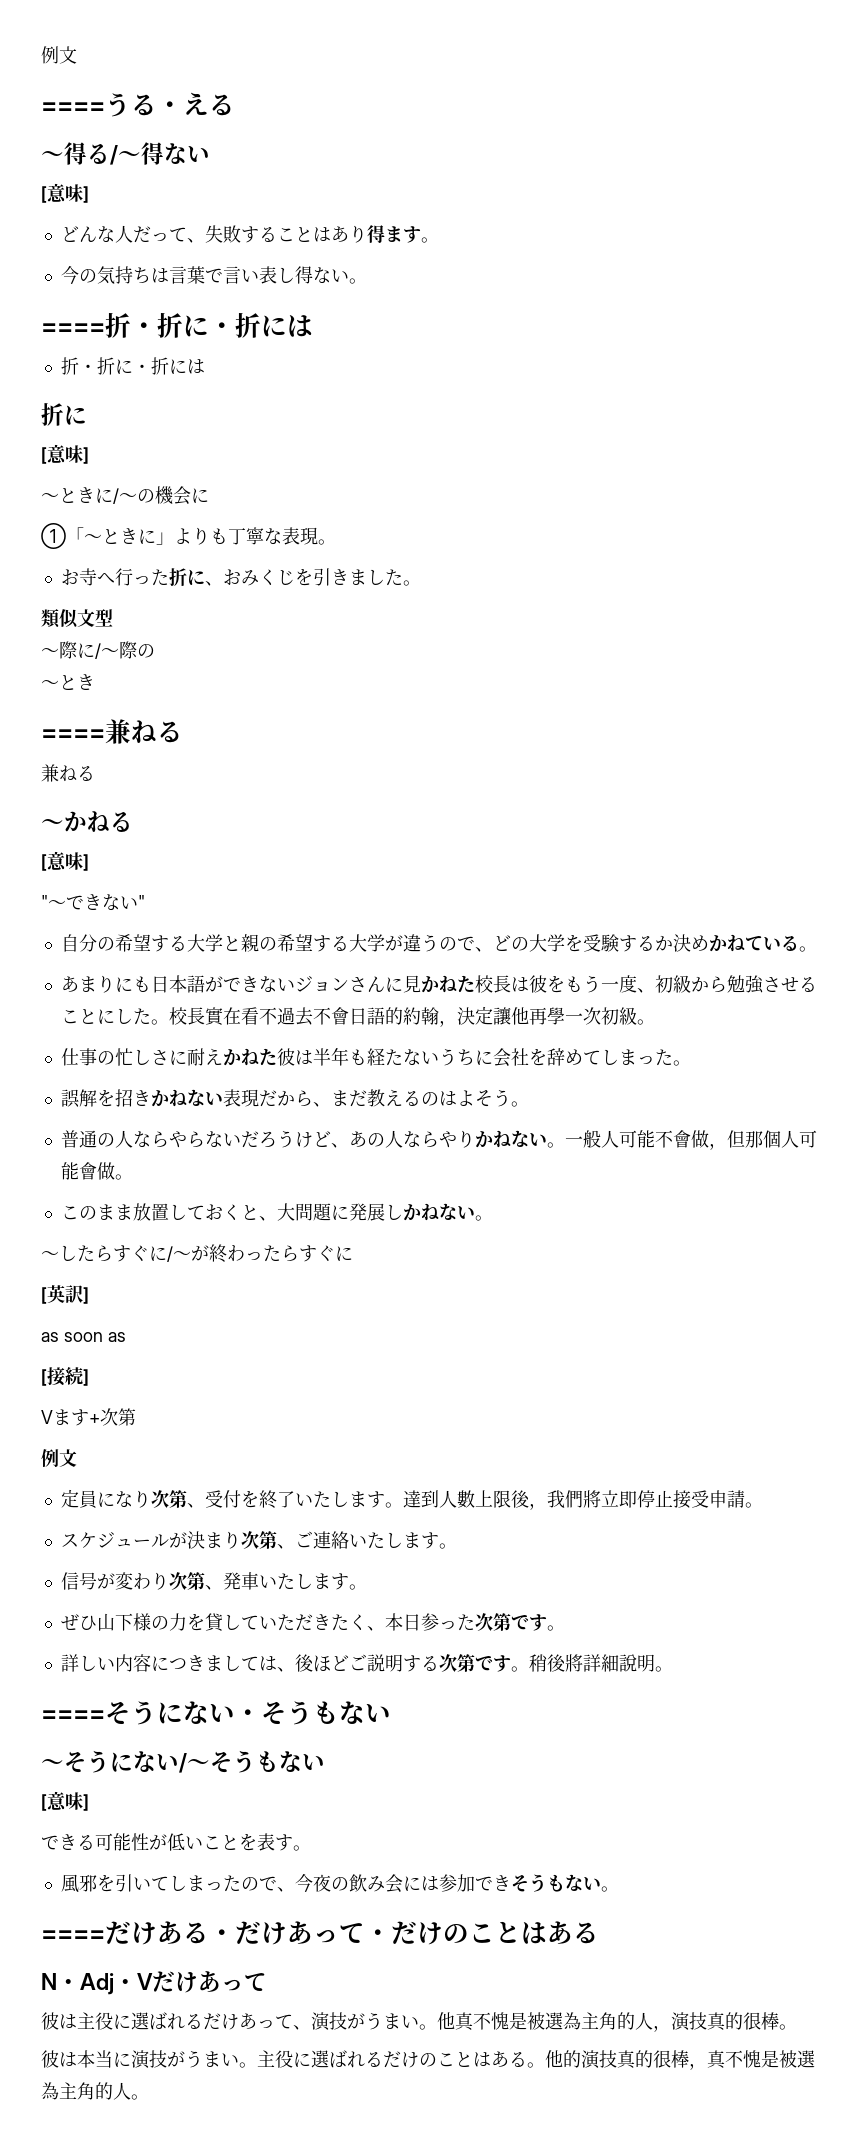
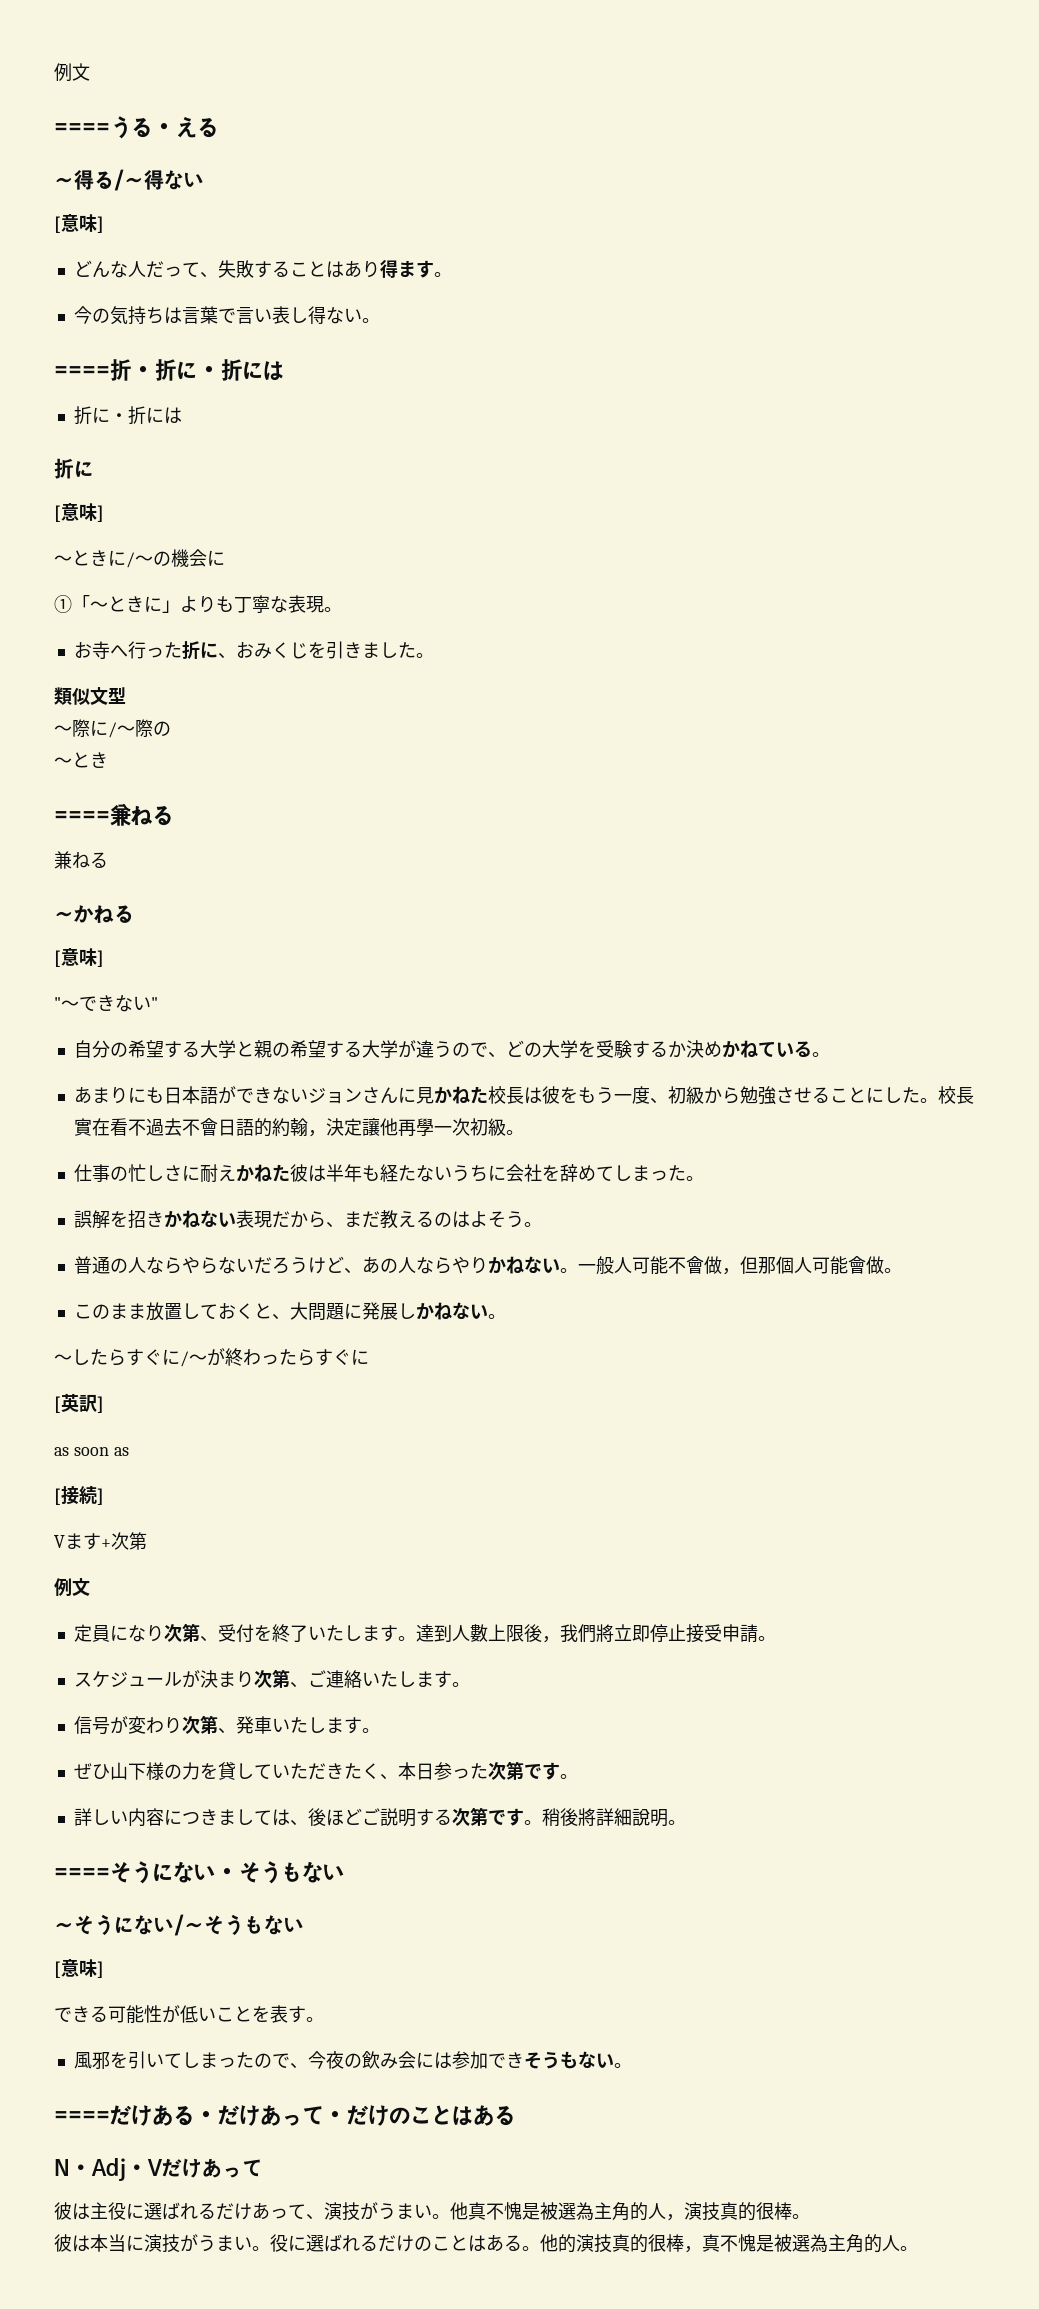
[78,357,115,375] ・折 -> (92, 415) none
[257,2050,275,2067] 主 -> (270, 2248) none

